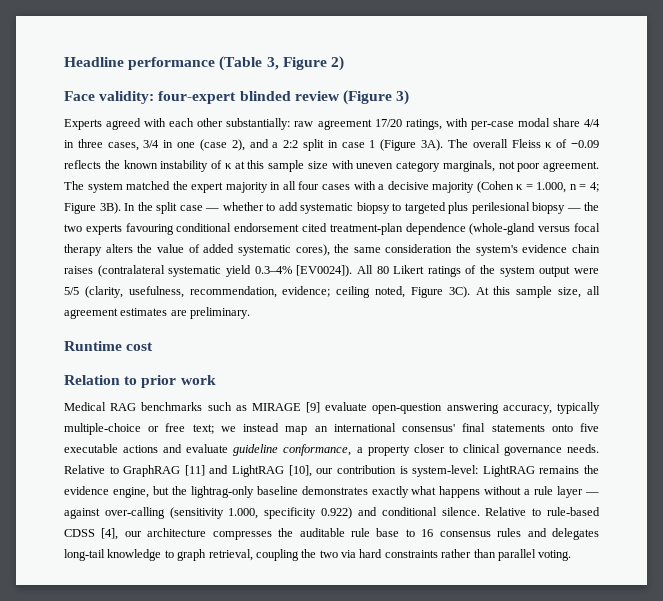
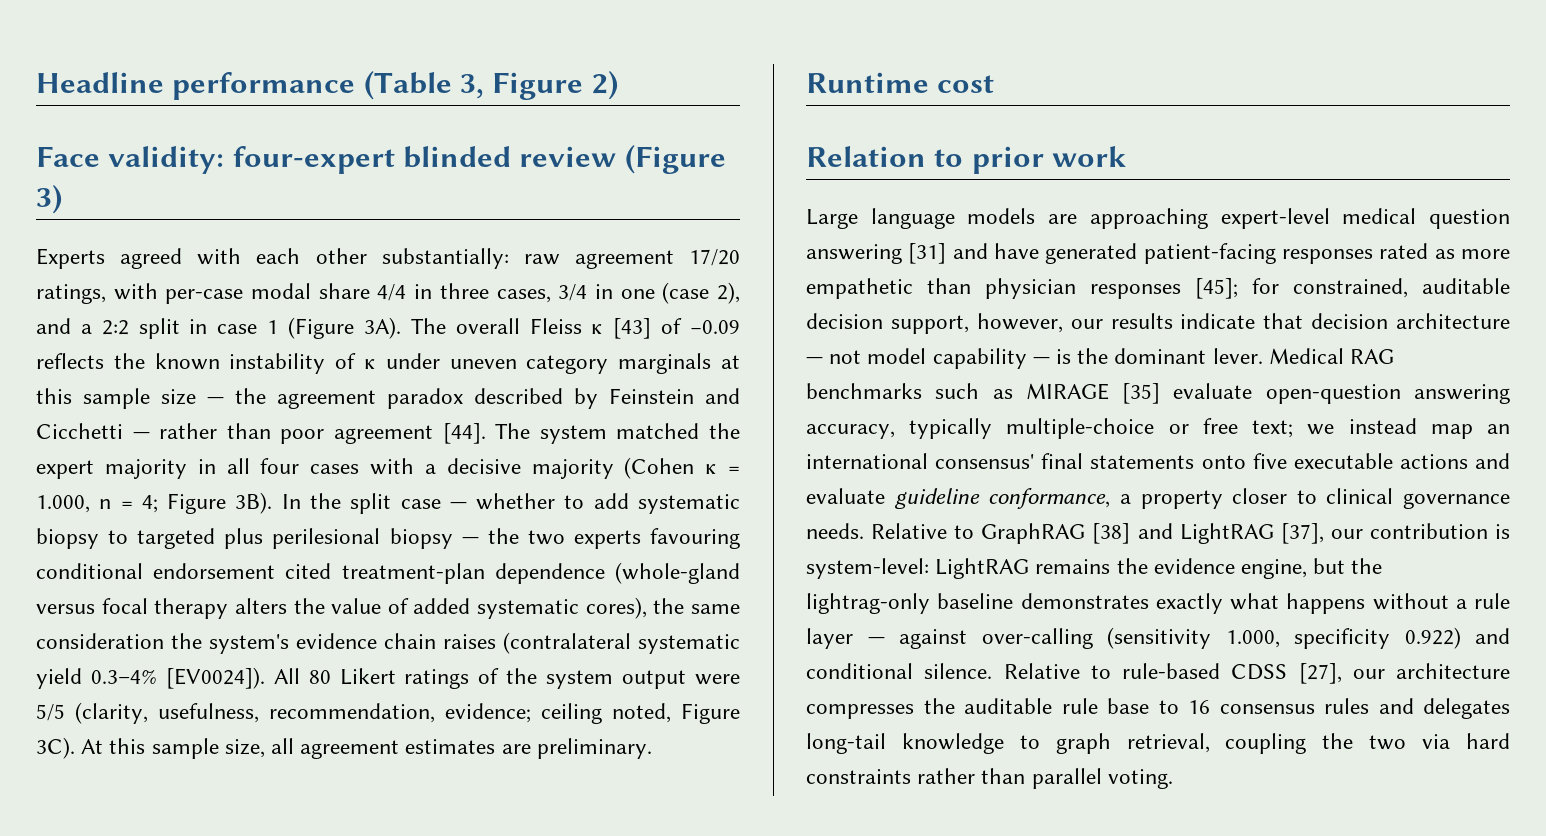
(553, 145) none -> [613,318,652,339] [43]
[234,160,599,172] at this sample size with uneven category marginals, not poor agreement. -> [385,353,740,374] [36,388,740,409] [36,423,486,444] under uneven category marginals at this sample size — the agreement paradox described by Feinstein and Cicchetti — rather than poor agreement [44].
(216, 380) none -> [806,208,1510,229] [806,243,1510,264] [806,278,1510,299] [806,313,1510,334] [806,348,1263,369] Large language models are approaching expert-level medical question answering [31] and have generated patient-facing responses rated as more empathetic than physician responses [45]; for constrained, auditable decision support, however, our results indicate that decision architecture — not model capability — is the dominant lever.
[306,402,321,413] [9] -> [1122,383,1161,404] [35]
[184,465,205,476] [11] -> [1092,523,1131,544] [38]
[288,465,312,477] [10], -> [1280,523,1324,544] [37],
[101,528,119,540] [4], -> [1298,663,1342,684] [27],

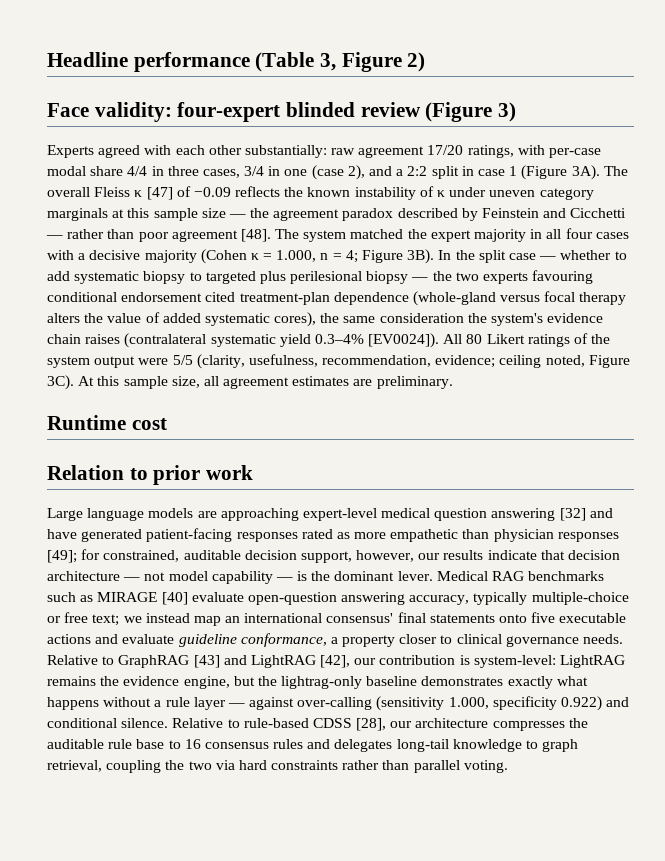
[613,318,652,339] [43] -> [146,187,173,200] [47]
[442,423,486,444] [44]. -> [240,229,271,242] [48].
[908,243,947,264] [31] -> [559,508,586,521] [32]
[1195,278,1238,299] [45]; -> [47,550,77,563] [49];
[1122,383,1161,404] [35] -> [161,592,188,605] [40]
[1092,523,1131,544] [38] -> [193,655,220,668] [43]
[1280,523,1324,544] [37], -> [320,655,351,668] [42],
[1298,663,1342,684] [27], -> [356,718,387,731] [28],

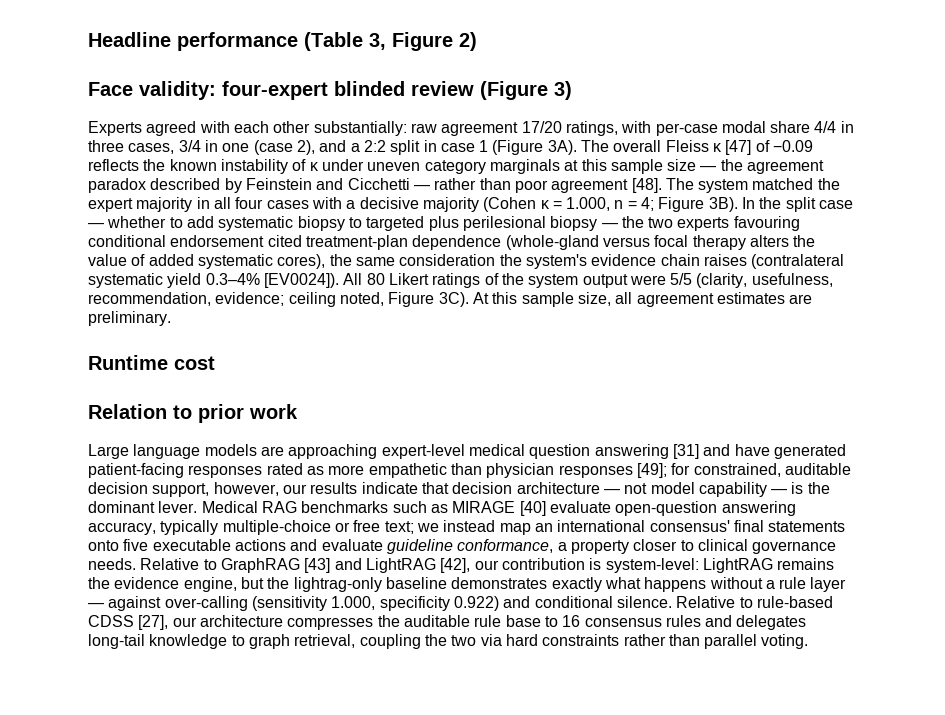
[559,508,586,521] [32] -> [672,444,699,459] [31]
[356,718,387,731] [28], -> [138,615,169,630] [27],

